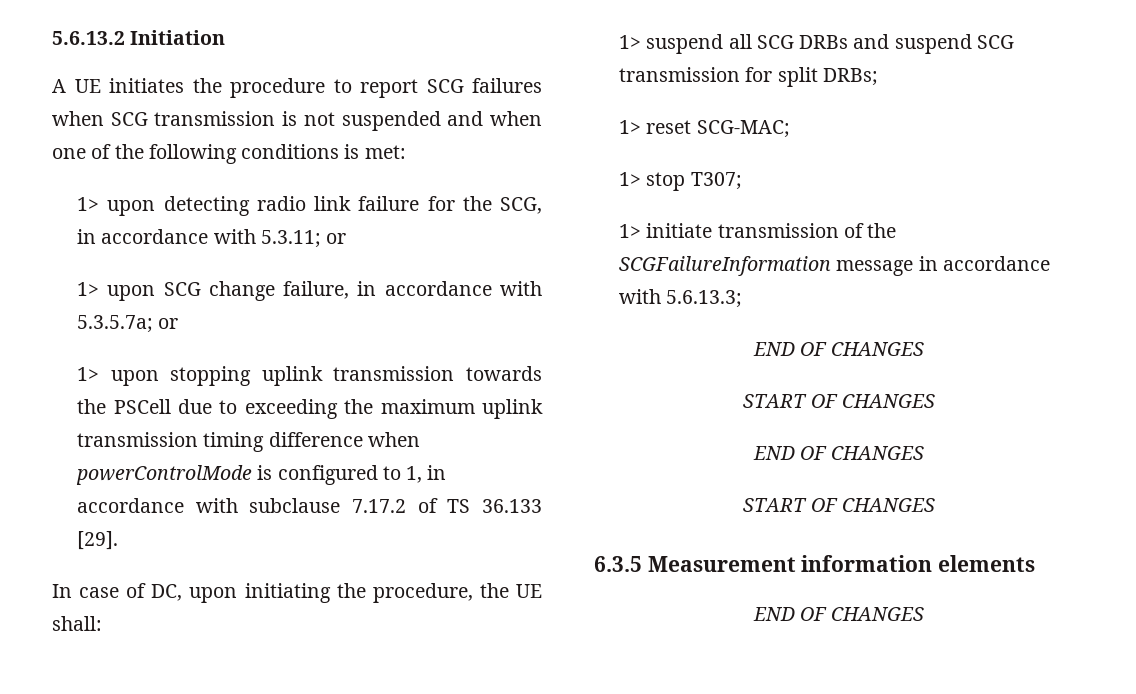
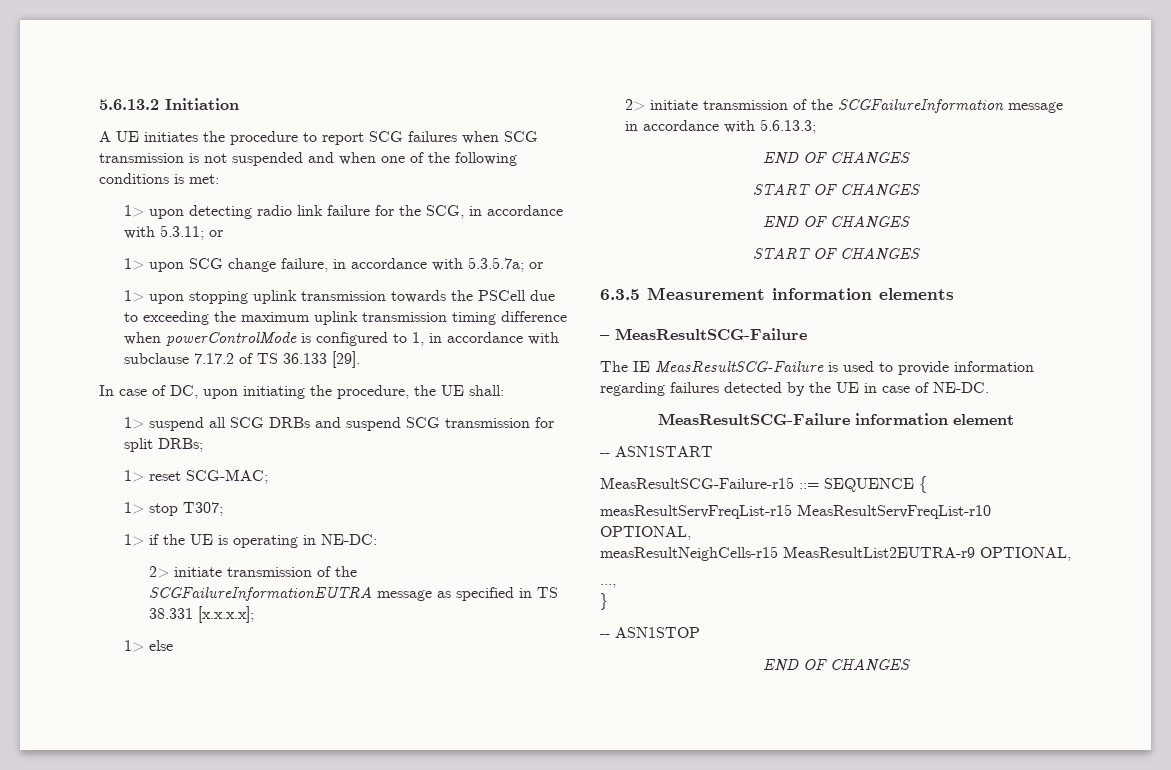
(642, 231) none -> [148,534,377,548] [148,566,357,578] [148,586,558,601] [148,606,254,623] [123,640,173,652] [624,99,645,111] if the UE is operating in NE-DC: // 2> initiate transmission of the SCGFailureInformationEUTRA message as specified in TS 38.331 [x.x.x.x]; // 1> else // 2>
(1036, 563) none -> [600,328,807,340] [600,361,1034,375] [600,382,989,396] [658,413,1014,425] [600,446,713,457] [600,476,927,493] [600,504,991,519] [600,526,691,540] [600,546,1071,561] [600,584,616,588] [600,593,608,610] [600,627,700,638] // – MeasResultSCG-Failure // The IE MeasResultSCG-Failure is used to provide information regarding failures detected by the UE in case of NE-DC. // MeasResultSCG-Failure information element // -- ASN1START // MeasResultSCG-Failure-r15 ::= SEQUENCE { // measResultServFreqList-r15 MeasResultServFreqList-r10 OPTIONAL, // measResultNeighCells-r15 MeasResultList2EUTRA-r9 OPTIONAL, // ..., // } // -- ASN1STOP

